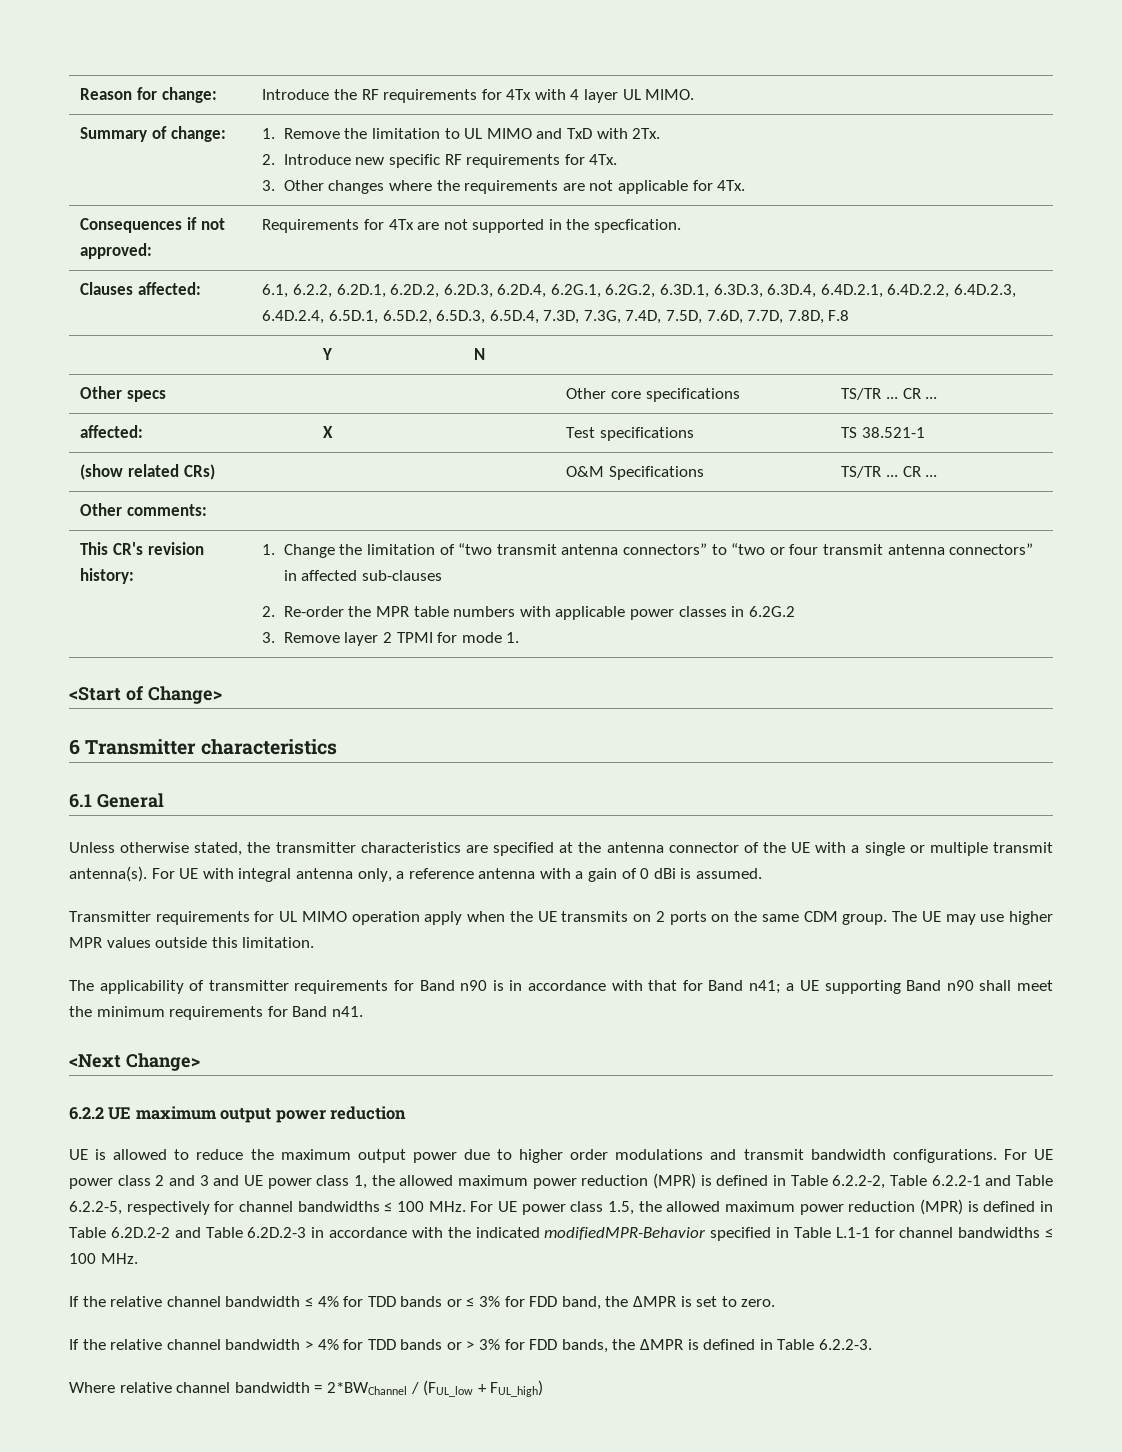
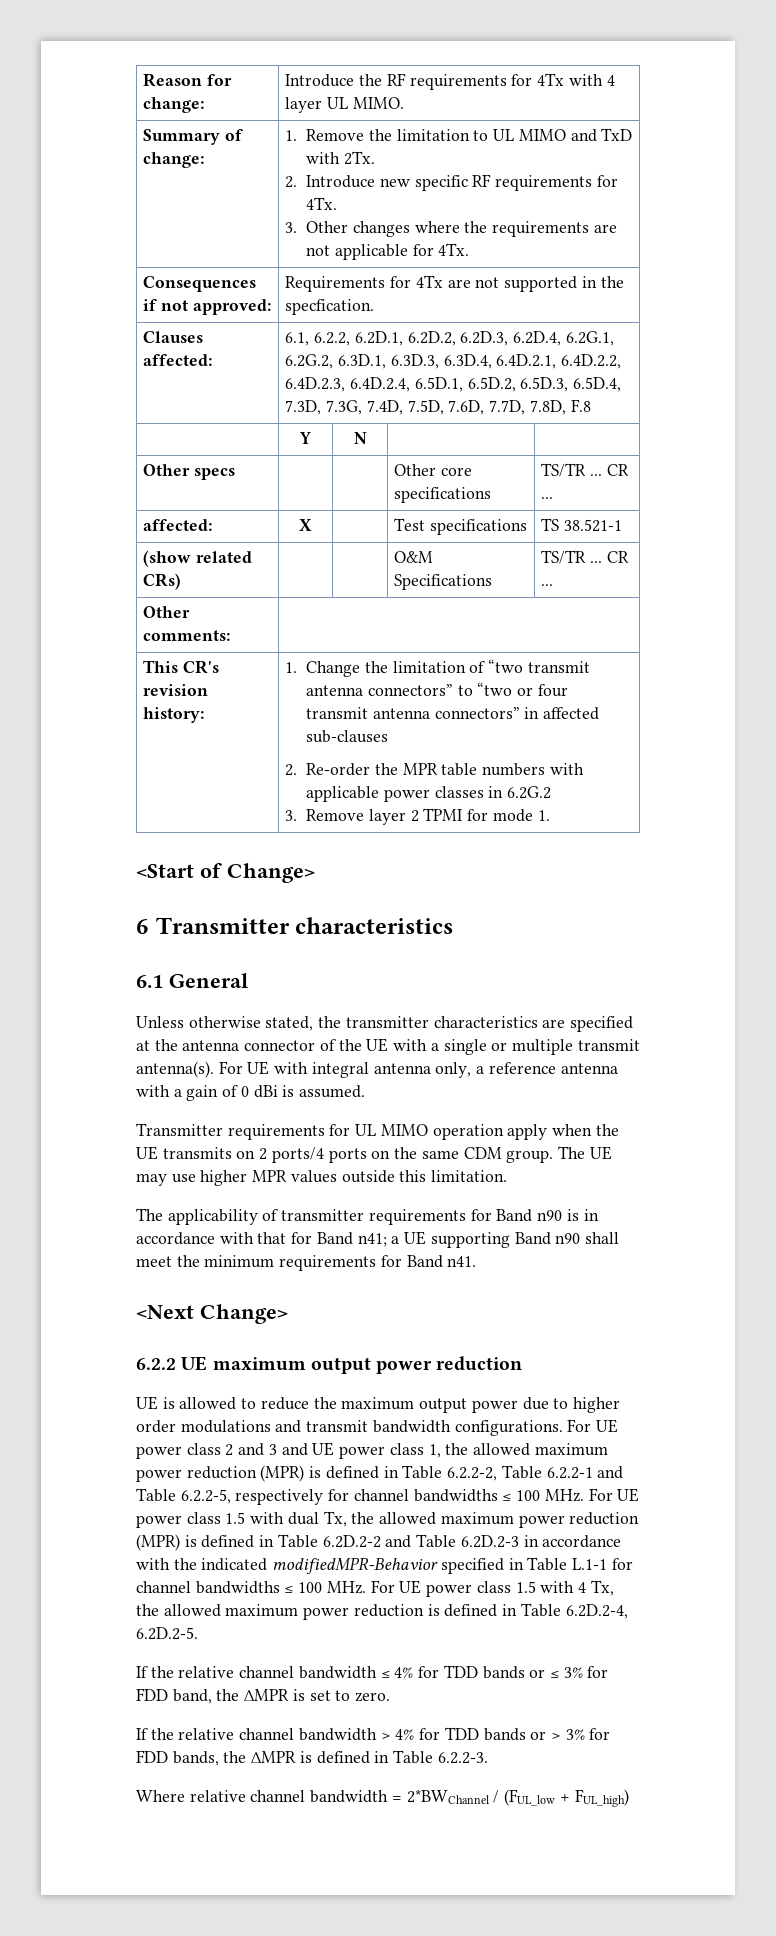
(665, 916) none -> [271,1147,324,1163] ports/4
[608,1201,635,1215] 1.5, -> [225,1511,347,1527] 1.5 with dual Tx,
(138, 1258) none -> [370,1580,614,1597] [136,1603,628,1620] [136,1627,198,1640] For UE power class 1.5 with 4 Tx, the allowed maximum power reduction is defined in Table 6.2D.2-4, 6.2D.2-5.

